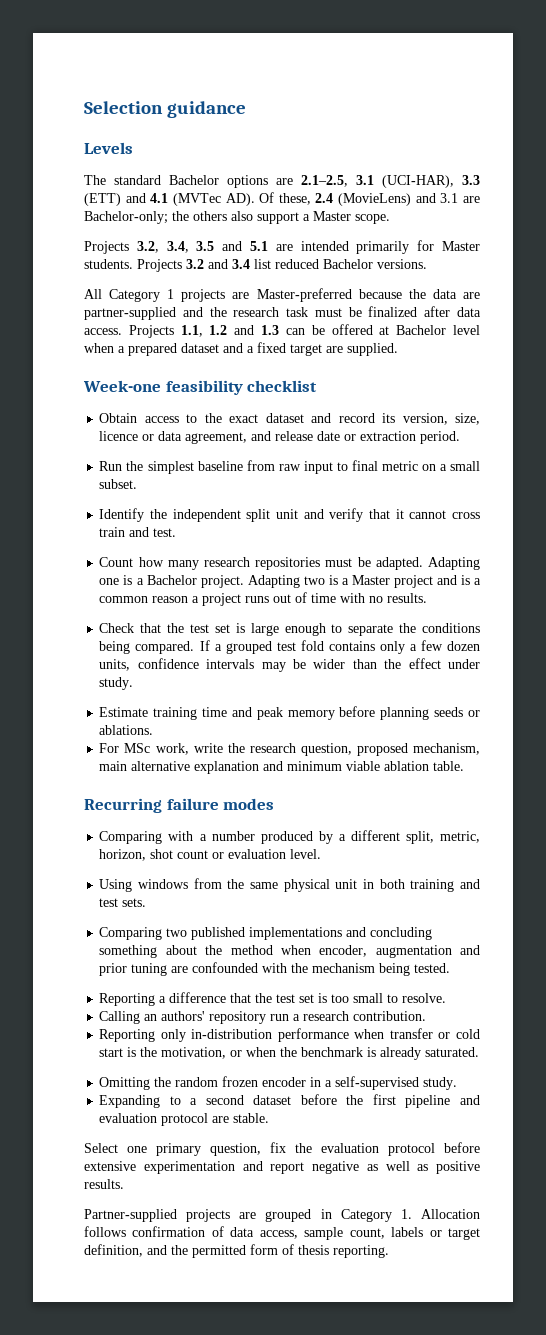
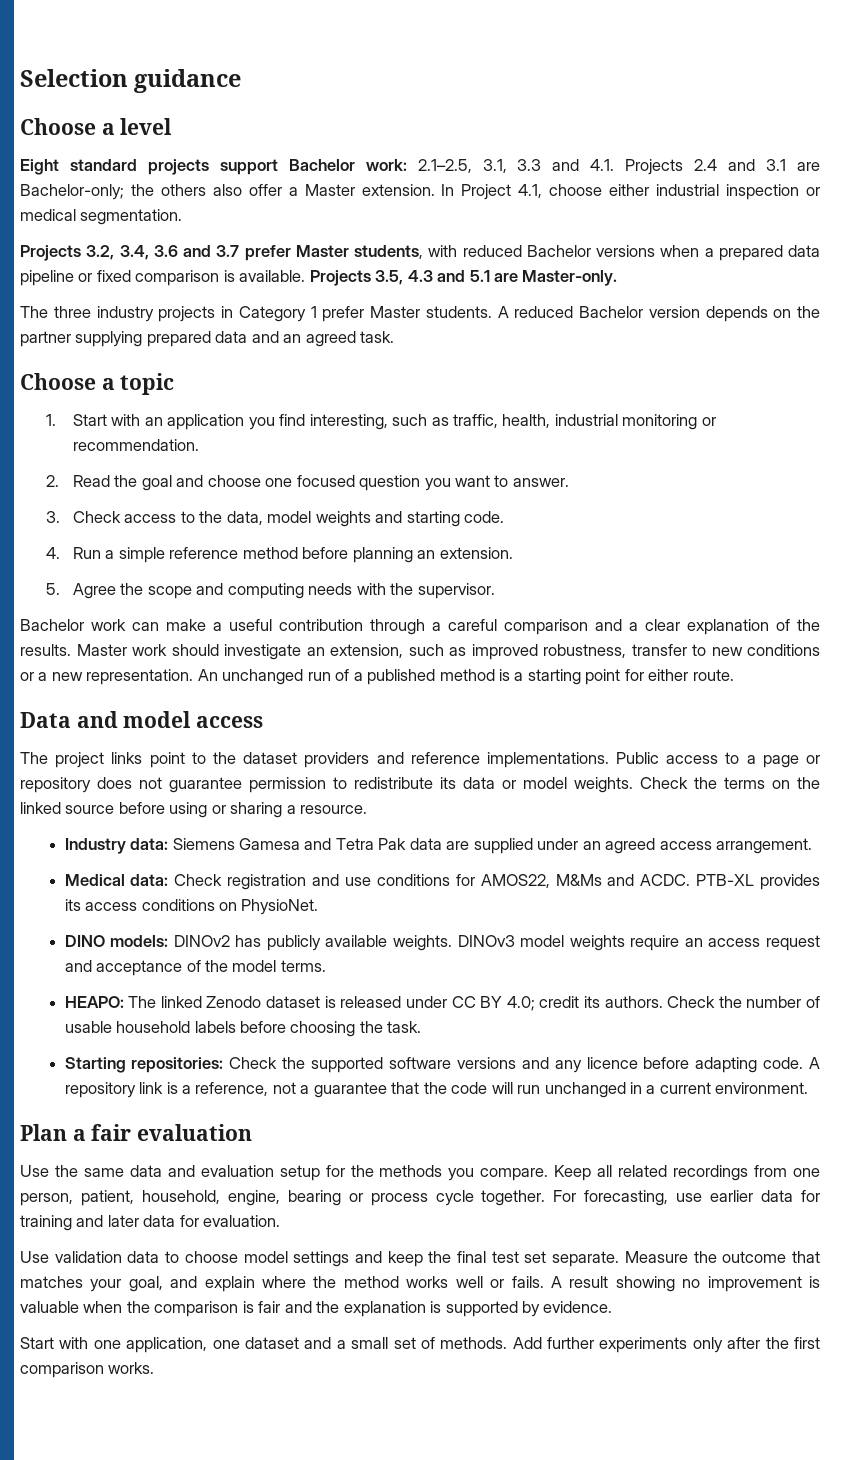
[84,142,133,154] [84,175,480,188] [84,192,412,206] Levels // The standard Bachelor options are 2.1–2.5, 3.1 (UCI-HAR), 3.3 (ETT) and 4.1 (MVTec AD). Of these, 2.4 (MovieLens) -> [20,118,173,135] [20,159,718,175] Choose a level // Eight standard projects support Bachelor work: 2.1–2.5, 3.1, 3.3 and 4.1. Projects 2.4
[257,211,390,224] [84,240,481,254] [84,259,427,272] [84,288,480,302] [84,306,481,320] [84,324,480,338] [84,342,398,356] [83,380,318,395] [99,413,480,425] [99,431,461,444] [99,460,481,474] [99,479,138,489] [99,508,481,522] [99,527,177,537] [99,557,480,570] [99,575,482,588] [99,592,428,606] [99,623,480,636] [99,640,481,654] [99,658,480,672] [99,677,134,690] [99,706,480,720] [99,725,154,735] [99,743,480,756] [99,761,465,774] [84,798,275,813] [99,830,480,844] [99,849,322,861] [99,878,481,892] [99,898,147,907] [99,927,433,940] [99,945,480,958] [99,962,451,976] [99,992,447,1006] [99,1011,427,1024] [99,1028,481,1042] [99,1047,480,1060] [99,1076,458,1090] [99,1094,481,1108] [99,1113,270,1126] [84,1142,480,1156] [84,1161,480,1174] [84,1179,124,1189] [84,1209,481,1222] [84,1226,481,1240] [84,1244,389,1258] support a Master scope. // Projects 3.2, 3.4, 3.5 and 5.1 are intended primarily for Master students. Projects 3.2 and 3.4 list reduced Bachelor versions. // All Category 1 projects are Master-preferred because the data are partner-supplied and the research task must be finalized after data access. Projects 1.1, 1.2 and 1.3 can be offered at Bachelor level when a prepared dataset and a fixed target are supplied. // Week-one feasibility checklist // Obtain access to the exact dataset and record its version, size, licence or data agreement, and release date or extraction period. // Run the simplest baseline from raw input to final metric on a small subset. // Identify the independent split unit and verify that it cannot cross train and test. // Count how many research repositories must be adapted. Adapting one is a Bachelor project. Adapting two is a Master project and is a common reason a project runs out of time with no results. // Check that the test set is large enough to separate the conditions being compared. If a grouped test fold contains only a few dozen units, confidence intervals may be wider than the effect under study. // Estimate training time and peak memory before planning seeds or ablations. // For MSc work, write the research question, proposed mechanism, main alternative explanation and minimum viable ablation table. // Recurring failure modes // Comparing with a number produced by a different split, metric, horizon, shot count or evaluation level. // Using windows from the same physical unit in both training and test sets. // Comparing two published implementations and concluding something about the method when encoder, augmentation and prior tuning are confounded with the mechanism being tested. // Reporting a difference that the test set is too small to resolve. // Calling an authors' repository run a research contribution. // Reporting only in-distribution performance when transfer or cold start is the motivation, or when the benchmark is already saturated. // Omitting the random frozen encoder in a self-supervised study. // Expanding to a second dataset before the first pipeline and evaluation protocol are stable. // Select one primary question, fix the evaluation protocol before extensive experimentation and report negative as well as positive results. // Partner-supplied projects are grouped in Category 1. Allocation follows confirmation of data access, sample count, labels or target definition, and the permitted form of thesis reporting. -> [248,184,821,200] [20,209,183,225] [20,245,820,261] [20,270,618,286] [20,306,820,322] [20,331,395,347] [20,373,175,395] [46,414,716,430] [72,439,199,451] [46,475,569,491] [46,511,505,527] [46,547,513,563] [46,583,495,599] [20,619,820,635] [20,644,820,660] [20,669,734,685] [20,711,264,728] [20,752,820,768] [20,777,820,793] [20,802,368,818] [64,838,812,854] [64,874,820,890] [64,899,319,915] [64,935,821,951] [64,960,326,976] [64,996,820,1011] [64,1021,422,1037] [64,1057,820,1073] [64,1082,809,1098] [20,1124,253,1141] [20,1165,821,1181] [20,1190,821,1206] [20,1215,281,1231] [20,1251,821,1267] [20,1276,820,1292] [20,1301,613,1317] [20,1337,821,1353] [20,1362,155,1378] offer a Master extension. In Project 4.1, choose either industrial inspection or medical segmentation. // Projects 3.2, 3.4, 3.6 and 3.7 prefer Master students, with reduced Bachelor versions when a prepared data pipeline or fixed comparison is available. Projects 3.5, 4.3 and 5.1 are Master-only. // The three industry projects in Category 1 prefer Master students. A reduced Bachelor version depends on the partner supplying prepared data and an agreed task. // Choose a topic // 1. Start with an application you find interesting, such as traffic, health, industrial monitoring or recommendation. // 2. Read the goal and choose one focused question you want to answer. // 3. Check access to the data, model weights and starting code. // 4. Run a simple reference method before planning an extension. // 5. Agree the scope and computing needs with the supervisor. // Bachelor work can make a useful contribution through a careful comparison and a clear explanation of the results. Master work should investigate an extension, such as improved robustness, transfer to new conditions or a new representation. An unchanged run of a published method is a starting point for either route. // Data and model access // The project links point to the dataset providers and reference implementations. Public access to a page or repository does not guarantee permission to redistribute its data or model weights. Check the terms on the linked source before using or sharing a resource. // Industry data: Siemens Gamesa and Tetra Pak data are supplied under an agreed access arrangement. // Medical data: Check registration and use conditions for AMOS22, M&Ms and ACDC. PTB-XL provides its access conditions on PhysioNet. // DINO models: DINOv2 has publicly available weights. DINOv3 model weights require an access request and acceptance of the model terms. // HEAPO: The linked Zenodo dataset is released under CC BY 4.0; credit its authors. Check the number of usable household labels before choosing the task. // Starting repositories: Check the supported software versions and any licence before adapting code. A repository link is a reference, not a guarantee that the code will run unchanged in a current environment. // Plan a fair evaluation // Use the same data and evaluation setup for the methods you compare. Keep all related recordings from one person, patient, household, engine, bearing or process cycle together. For forecasting, use earlier data for training and later data for evaluation. // Use validation data to choose model settings and keep the final test set separate. Measure the outcome that matches your goal, and explain where the method works well or fails. A result showing no improvement is valuable when the comparison is fair and the explanation is supported by evidence. // Start with one application, one dataset and a small set of methods. Add further experiments only after the first comparison works.

